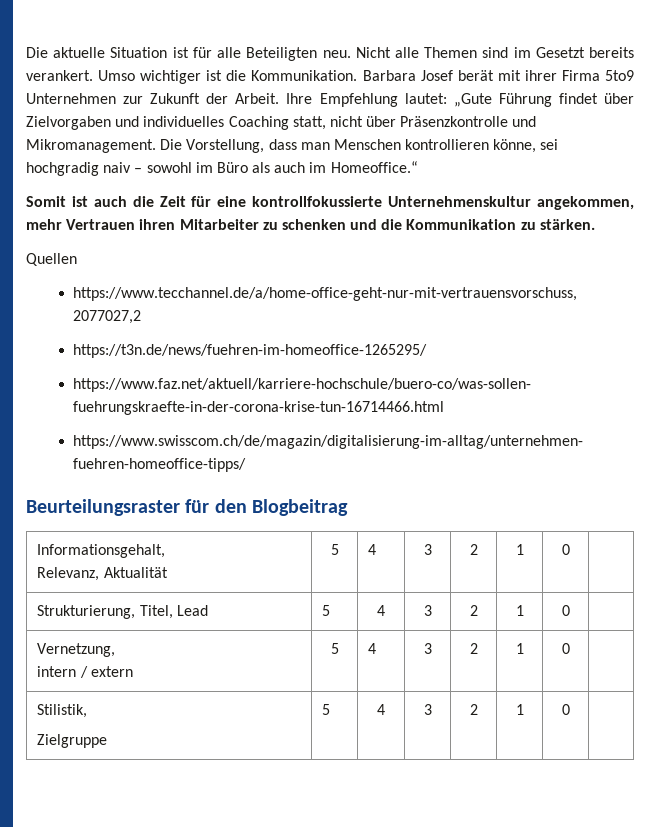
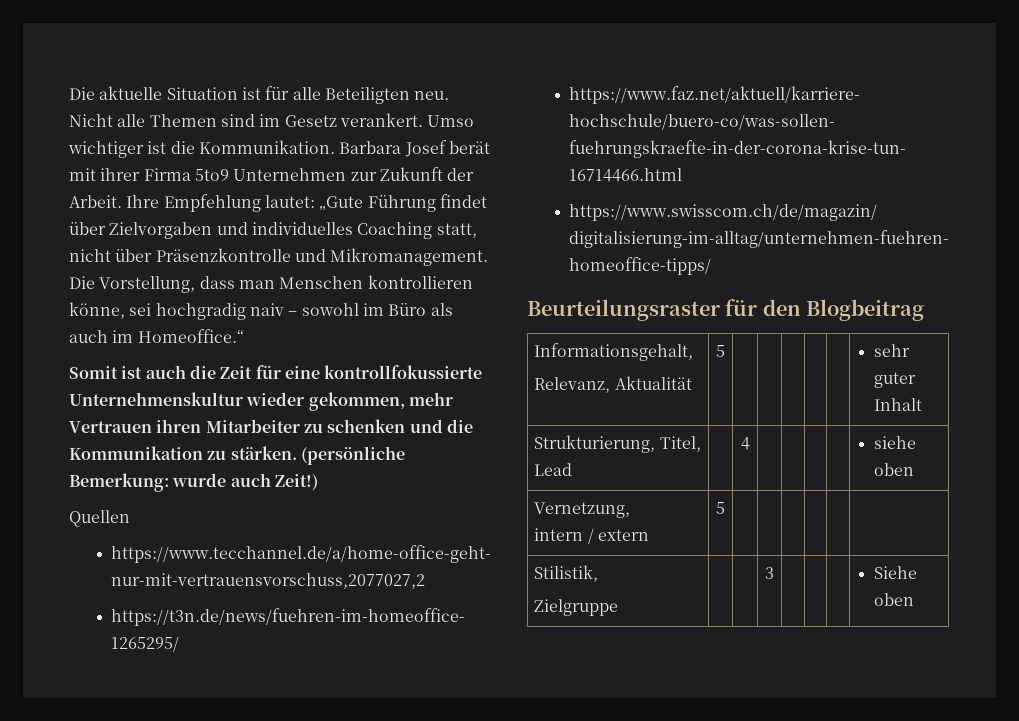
[535,47,635,58] Gesetzt bereits -> [284,115,337,127] Gesetz
[537,196,634,210] angekommen, -> [246,392,405,411] wieder gekommen,
(595, 224) none -> [300,446,405,465] [69,473,318,492] (persönliche Bemerkung: wurde auch Zeit!)
[368,544,377,555] [423,544,432,555] [469,544,478,555] [515,544,524,555] [561,544,570,555] 4 | 3 | 2 | 1 | 0 | -> [873,344,910,357] [873,372,916,388] [873,398,922,411] | | | | | sehr guter Inhalt
[322,605,331,616] [377,605,385,616] [423,605,432,616] [469,605,478,616] [515,605,524,616] [561,605,570,616] 5 | 4 | 3 | 2 | 1 | 0 | -> [740,437,750,450] [873,436,916,449] [873,463,914,476] | 4 | | | | | siehe oben
[368,643,377,654] [423,643,432,654] [469,643,478,654] [515,643,524,654] [561,643,570,654] 4 | 3 | 2 | 1 | 0 -> (725, 508) | | | |
[322,704,331,715] [377,704,385,715] [423,704,432,715] [469,704,478,715] [515,704,524,715] [561,704,570,715] 5 | 4 | 3 | 2 | 1 | 0 | -> [765,567,774,579] [873,566,917,579] [873,593,914,606] | | 3 | | | | Siehe oben

